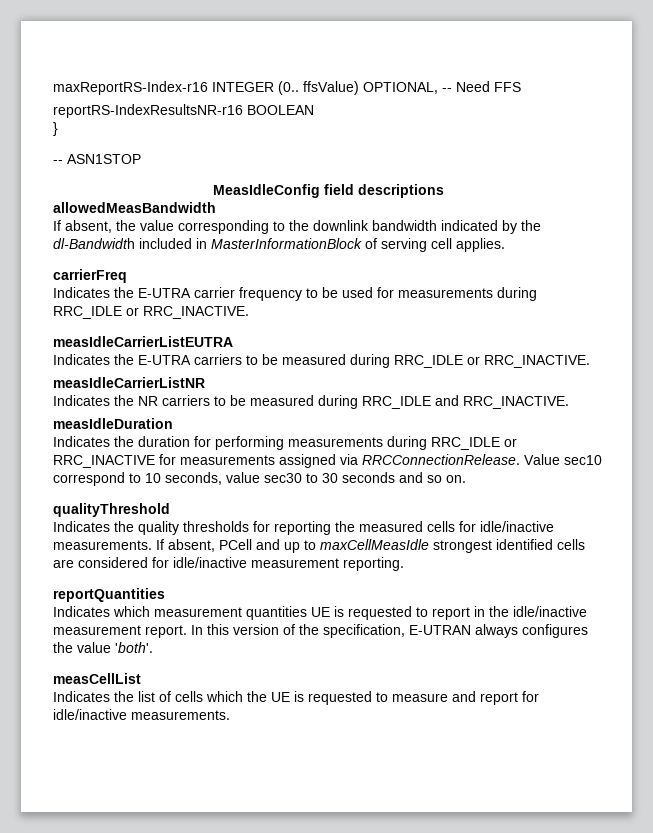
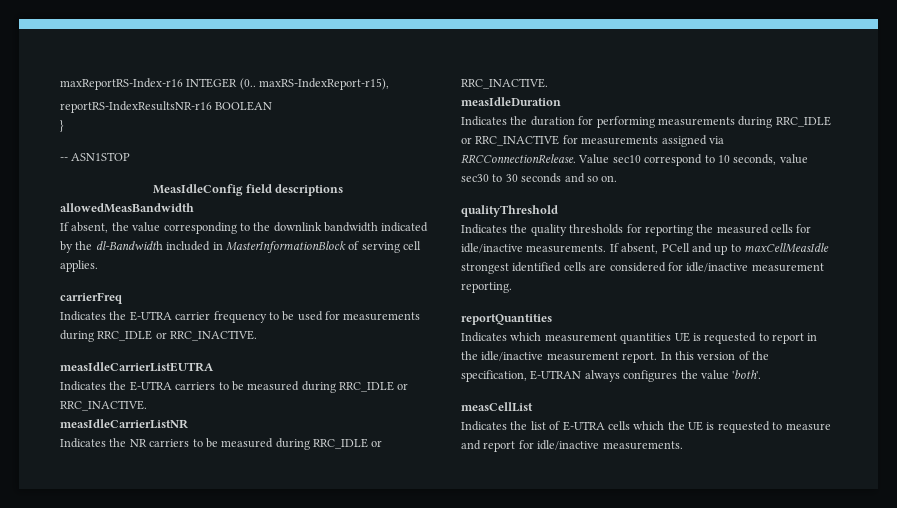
[303,81,521,95] ffsValue) OPTIONAL, -- Need FFS -> [259,78,390,90] maxRS-IndexReport-r15),
[435,395,459,406] and -> [371,440,383,447] or
(171, 696) none -> [562,421,605,431] E-UTRA

